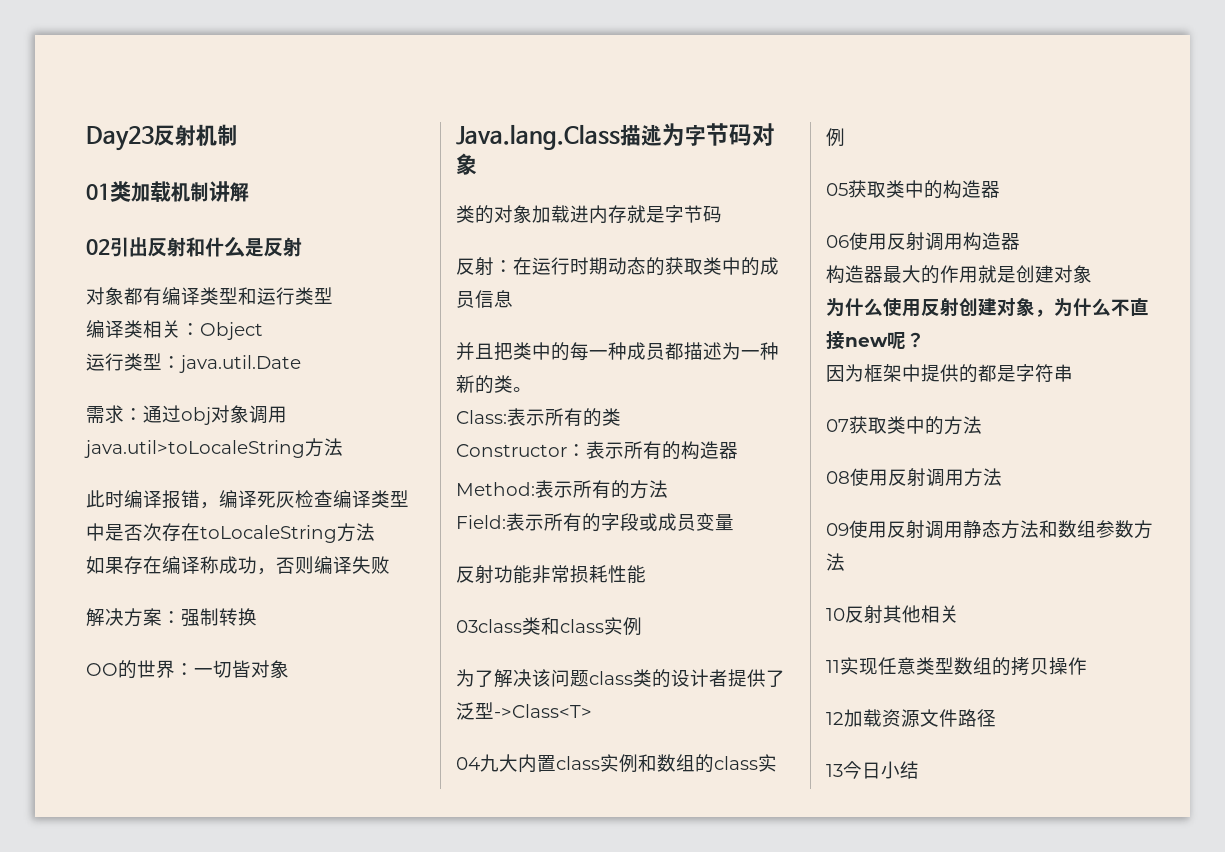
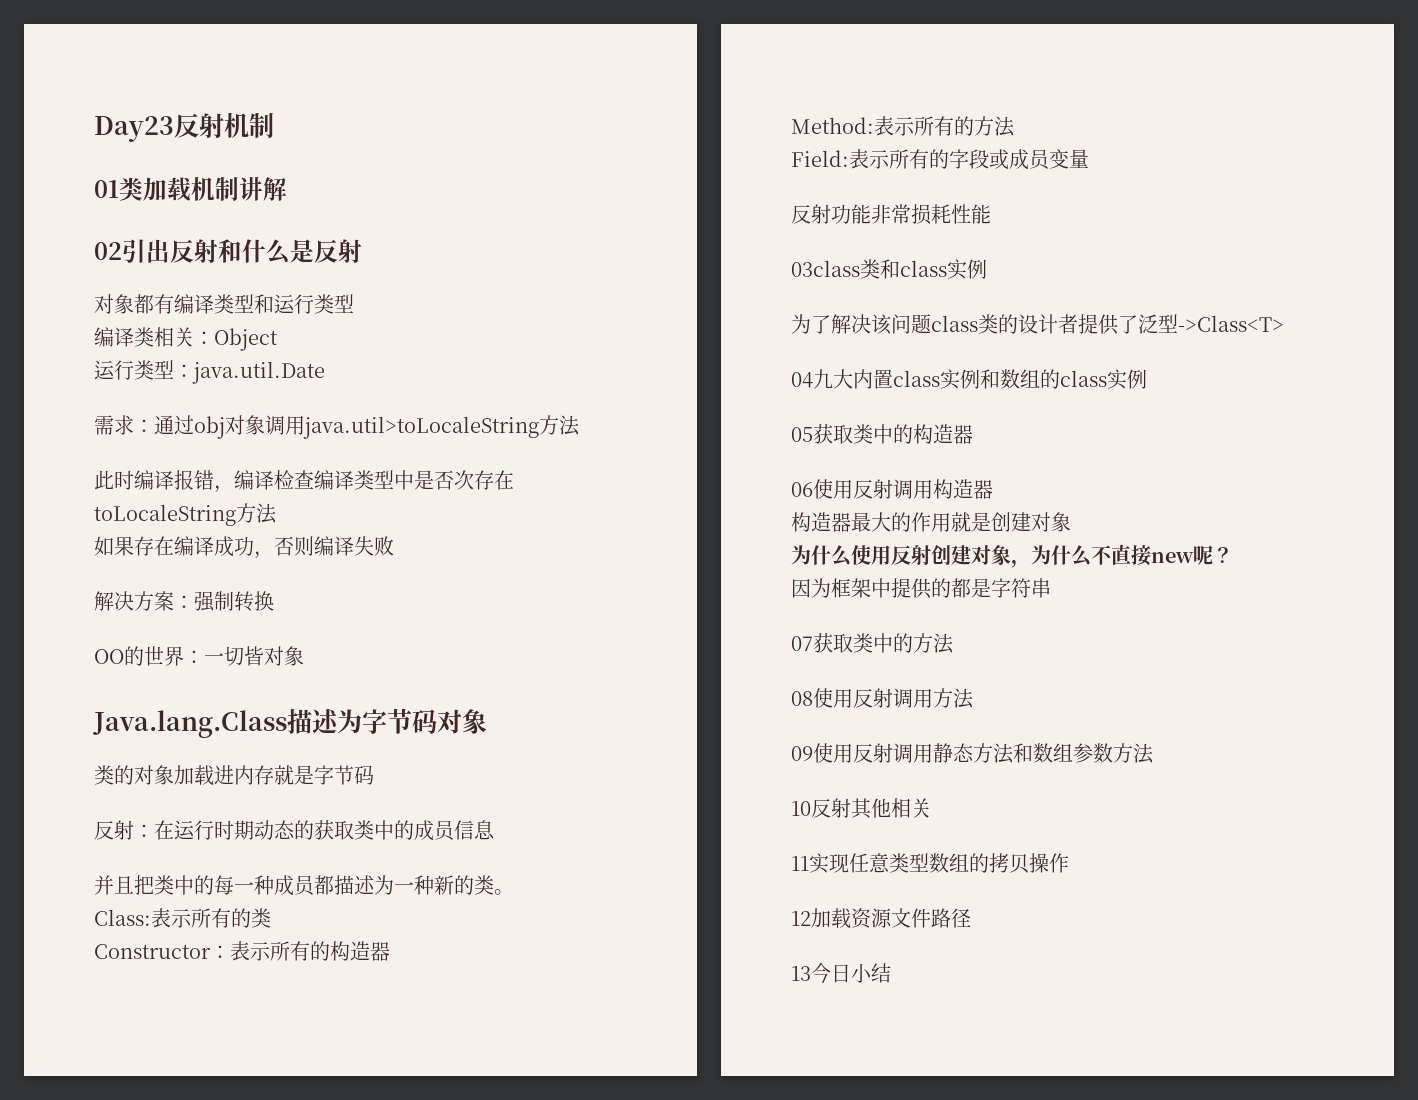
[257,491,295,508] 死灰 -> (274, 480) none
[200,556,219,574] 称 -> (214, 546) none

